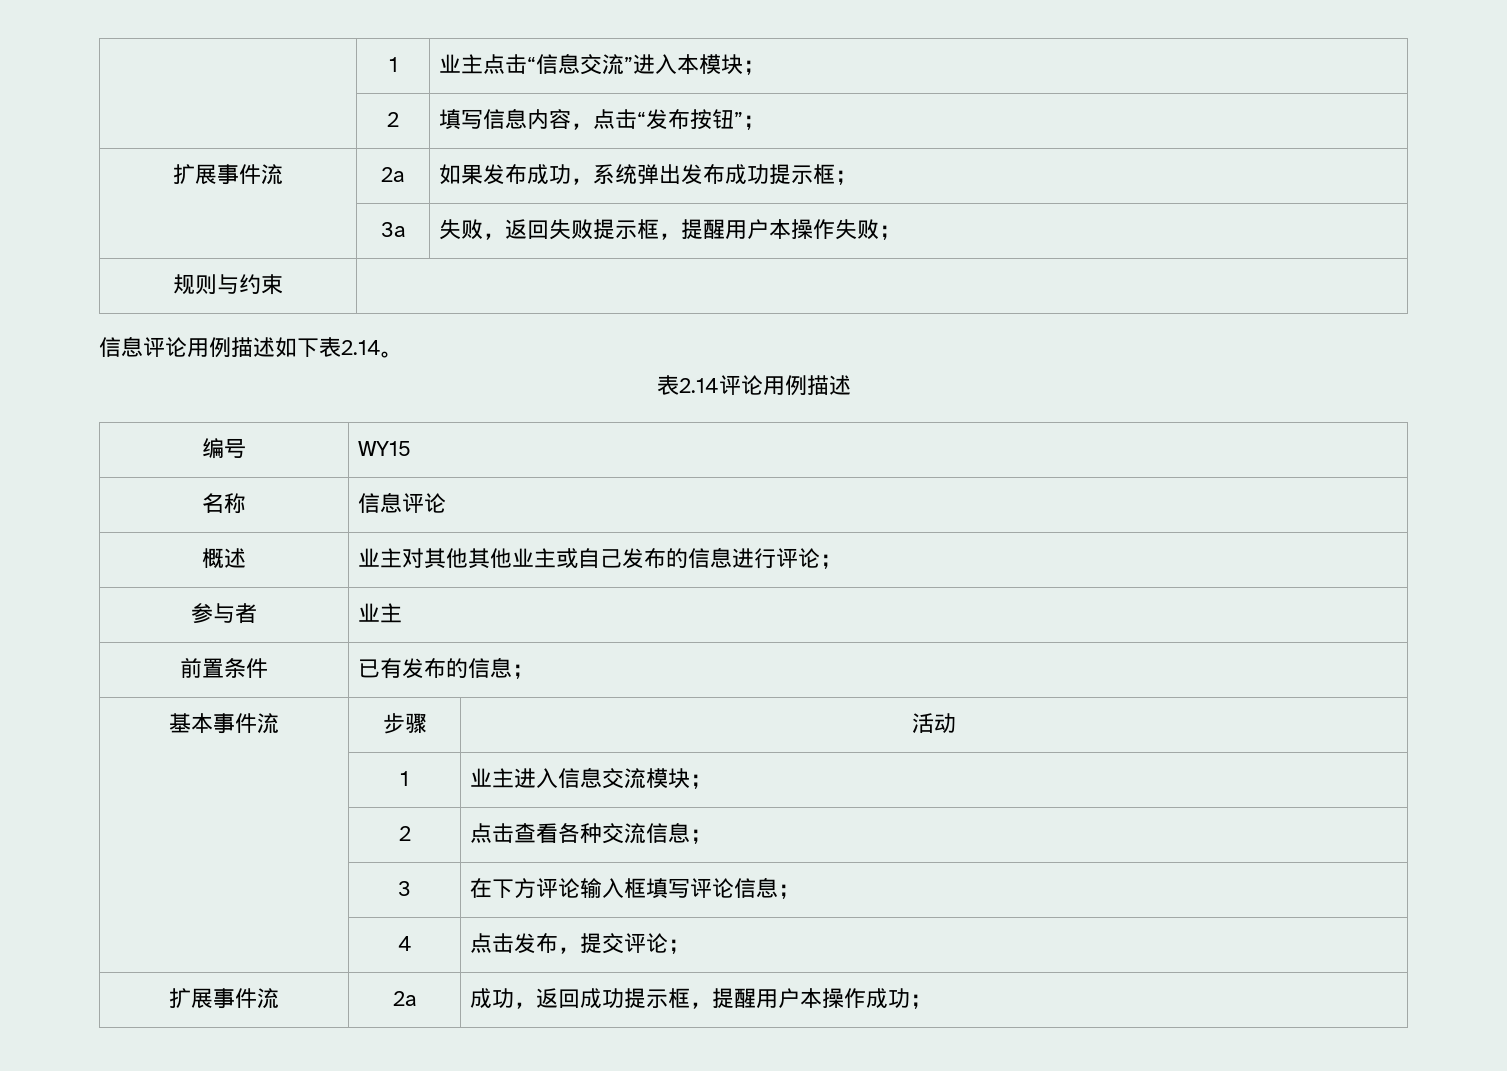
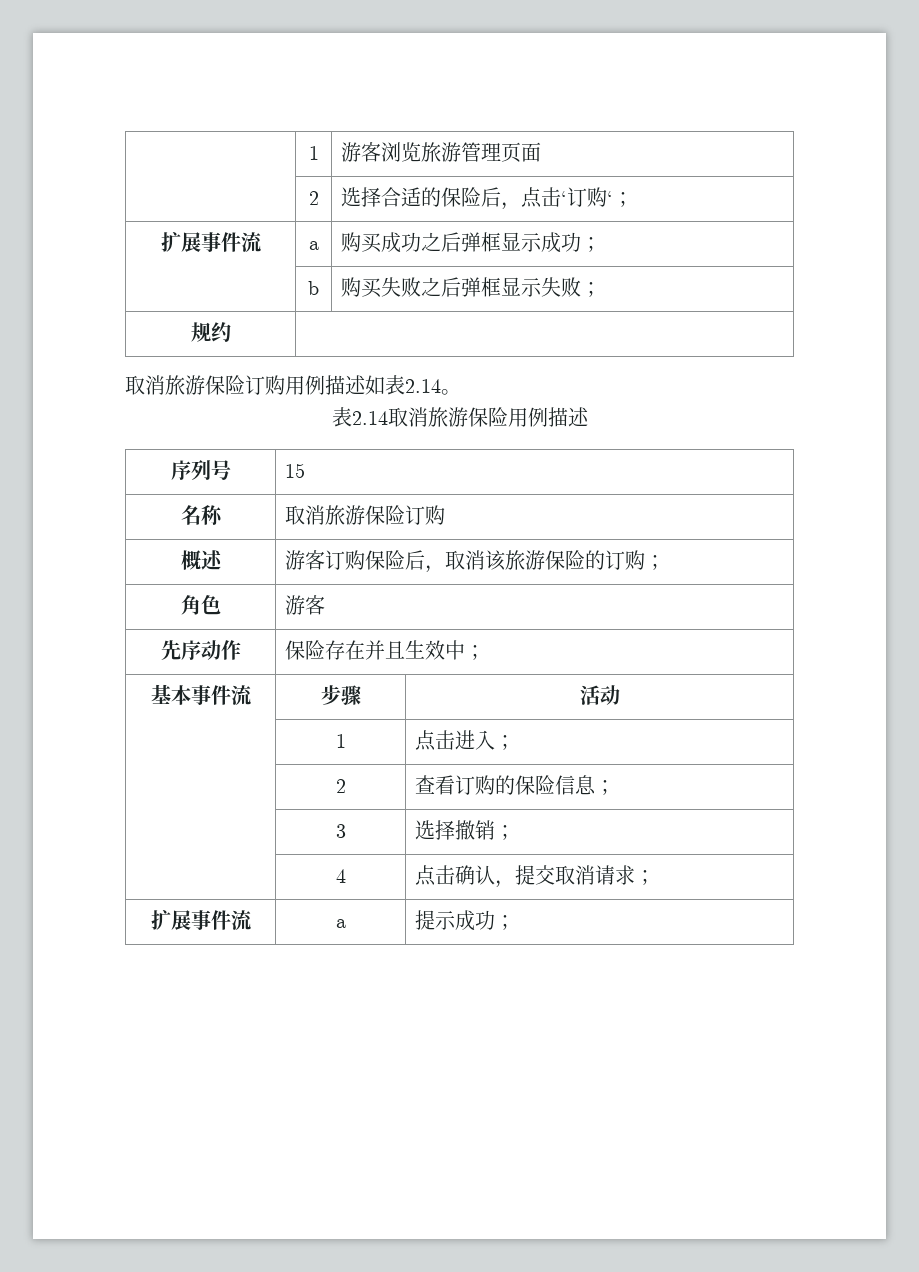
[388,57,398,72] [439,53,766,75] [387,112,399,127] [439,108,766,130] [173,164,283,185] [381,167,405,182] [439,164,858,185] [380,222,406,237] [439,219,836,240] | 1 | 业主点击“信息交流”进入本模块； // | 2 | 填写信息内容，点击“发布按钮”； // 扩展事件流 | 2a | 如果发布成功，系统弹出发布成功提示框； // | 3a | 失败，返回失败提示框，提醒用户本操作 -> [308,146,319,160] [340,142,541,162] [308,191,319,205] [340,187,633,210] [160,232,262,252] [308,241,319,250] [340,232,601,253] [308,281,319,295] [340,277,542,298] | 1 | 游客浏览旅游管理页面 // | 2 | 选择合适的保险后，点击‘订购‘； // 扩展事件流 | a | 购买成功之后弹框显示成功； // | b | 购买失败之后弹框显示
[195,274,239,295] 则与 -> (211, 332) none
[261,274,283,295] [99,336,187,357] 束 | // 信息评论 -> [125,375,285,395] | // 取消旅游保险订购
[297,338,319,357] 下 -> (385, 385) none
[718,375,763,395] 评论 -> [387,407,508,427] 取消旅游保险
[202,438,224,459] 编 -> [170,460,211,481] 序列
[358,441,412,456] WY15 -> [284,463,305,478] 15
[358,492,447,513] [202,548,246,568] [358,547,843,569] [191,603,257,624] [358,603,403,623] [180,657,268,678] [358,657,513,679] 信息评论 // 概述 | 业主对其他其他业主或自己发布的信息进行评论； // 参与者 | 业主 // 前置条件 | 已有发布的信息 -> [284,505,445,525] [180,550,223,570] [284,550,665,573] [180,595,221,615] [284,595,325,615] [160,640,241,660] [284,640,465,660] 取消旅游保险订购 // 概述 | 游客订购保险后，取消该旅游保险的订购； // 角色 | 游客 // 先序动作 | 保险存在并且生效中
[470,767,713,789] [398,826,411,841] [470,822,713,844] [398,881,411,896] [470,877,801,899] [397,936,412,951] [470,933,691,954] [169,988,279,1009] [392,991,417,1006] [470,988,867,1009] 业主进入信息交流模块； // | 2 | 点击查看各种交流信息； // | 3 | 在下方评论输入框填写评论信息； // | 4 | 点击发布，提交评论； // 扩展事件流 | 2a | 成功，返回成功提示框，提醒用户本操作 -> [414,730,515,751] [335,779,346,793] [414,775,615,795] [335,824,346,838] [414,820,515,840] [335,869,346,883] [414,865,655,888] [150,910,252,930] [335,919,346,928] [414,910,456,930] 点击进入； // | 2 | 查看订购的保险信息； // | 3 | 选择撤销； // | 4 | 点击确认，提交取消请求； // 扩展事件流 | a | 提示

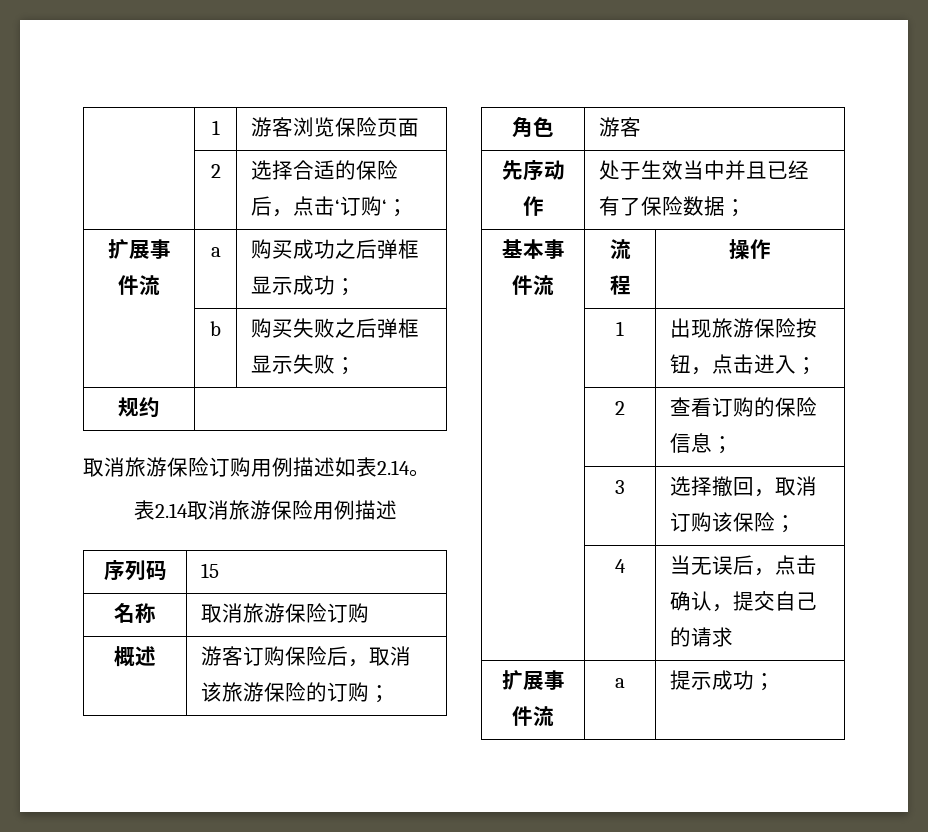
[420,142,501,162] 旅游管理 -> [335,117,378,137] 保险
[210,460,231,480] 号 -> [145,560,167,581] 码
[284,640,465,660] 保险存在并且生效中 -> [599,160,810,180] [599,196,726,216] 处于生效当中并且已经有了保险数据
[320,685,361,705] [579,685,620,705] [335,734,346,748] 步骤 | 活动 // | 1 | -> [609,239,631,260] [609,275,631,295] [729,239,771,260] [616,321,624,336] [670,318,818,338] [670,354,713,375] 流程 | 操作 // | 1 | 出现旅游保险按钮，
[474,820,495,840] 销 -> [733,476,818,497] [670,512,776,532] 回，取消订购该保险
(346, 876) none -> [670,555,776,576] 当无误后，
[554,865,595,885] 取消 -> [775,591,818,611] [670,627,692,647] 自己的
[634,870,655,885] ； -> (734, 637) none

